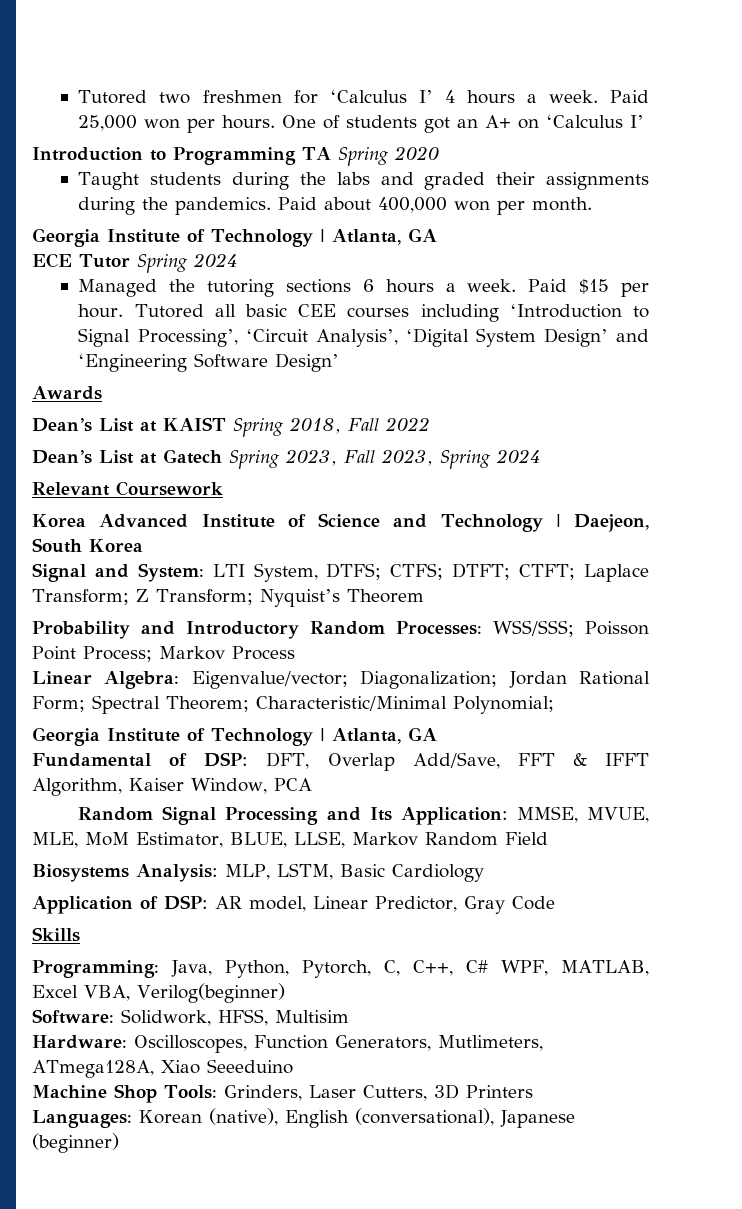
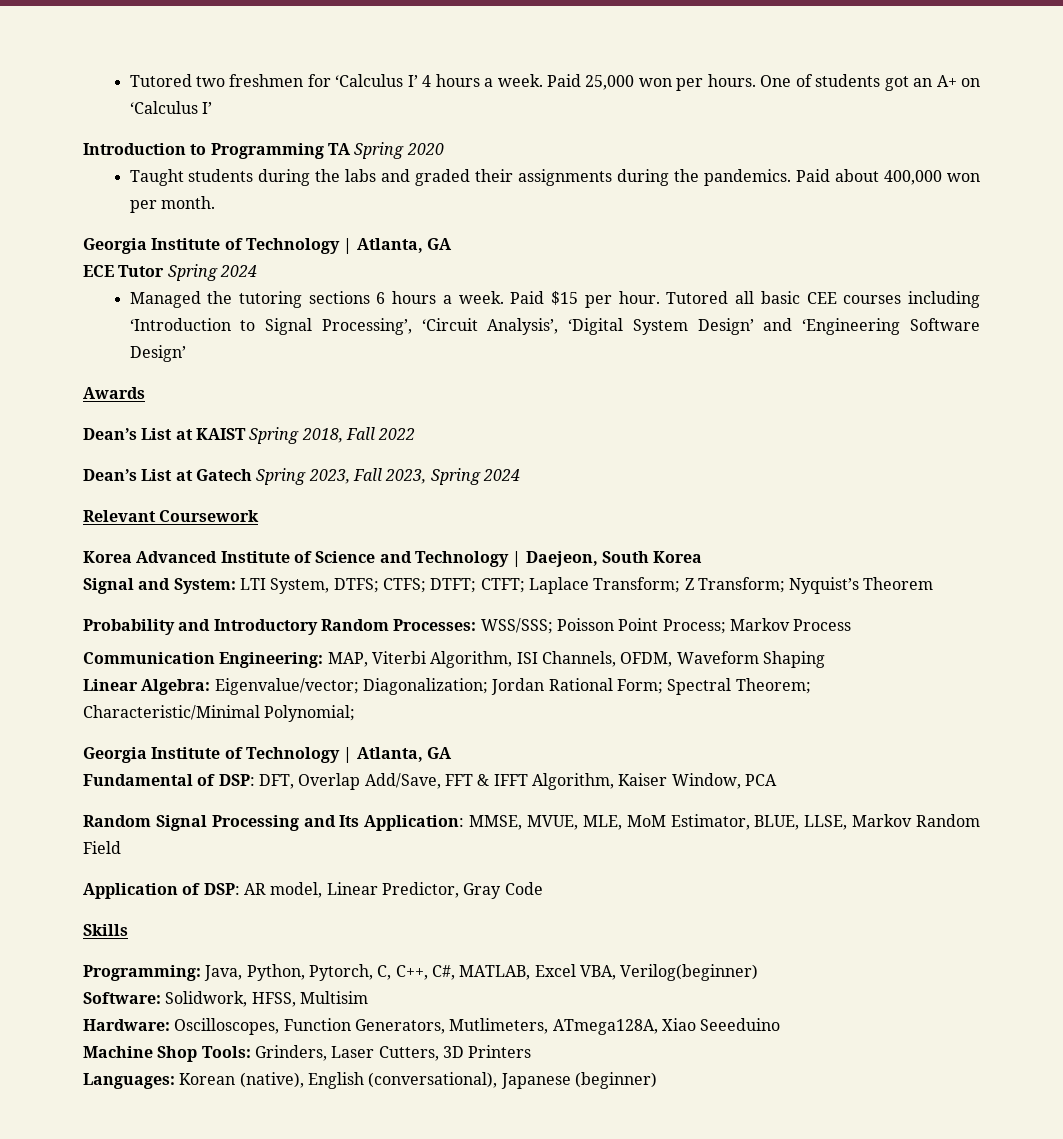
(295, 653) none -> [83,651,825,668] // Communication Engineering: MAP, Viterbi Algorithm, ISI Channels, OFDM, Waveform Shaping
[32,863,484,882] // Biosystems Analysis: MLP, LSTM, Basic Cardiology -> (121, 847) none
[466,960,549,976] C# WPF, -> [431,965,455,980] C#,

